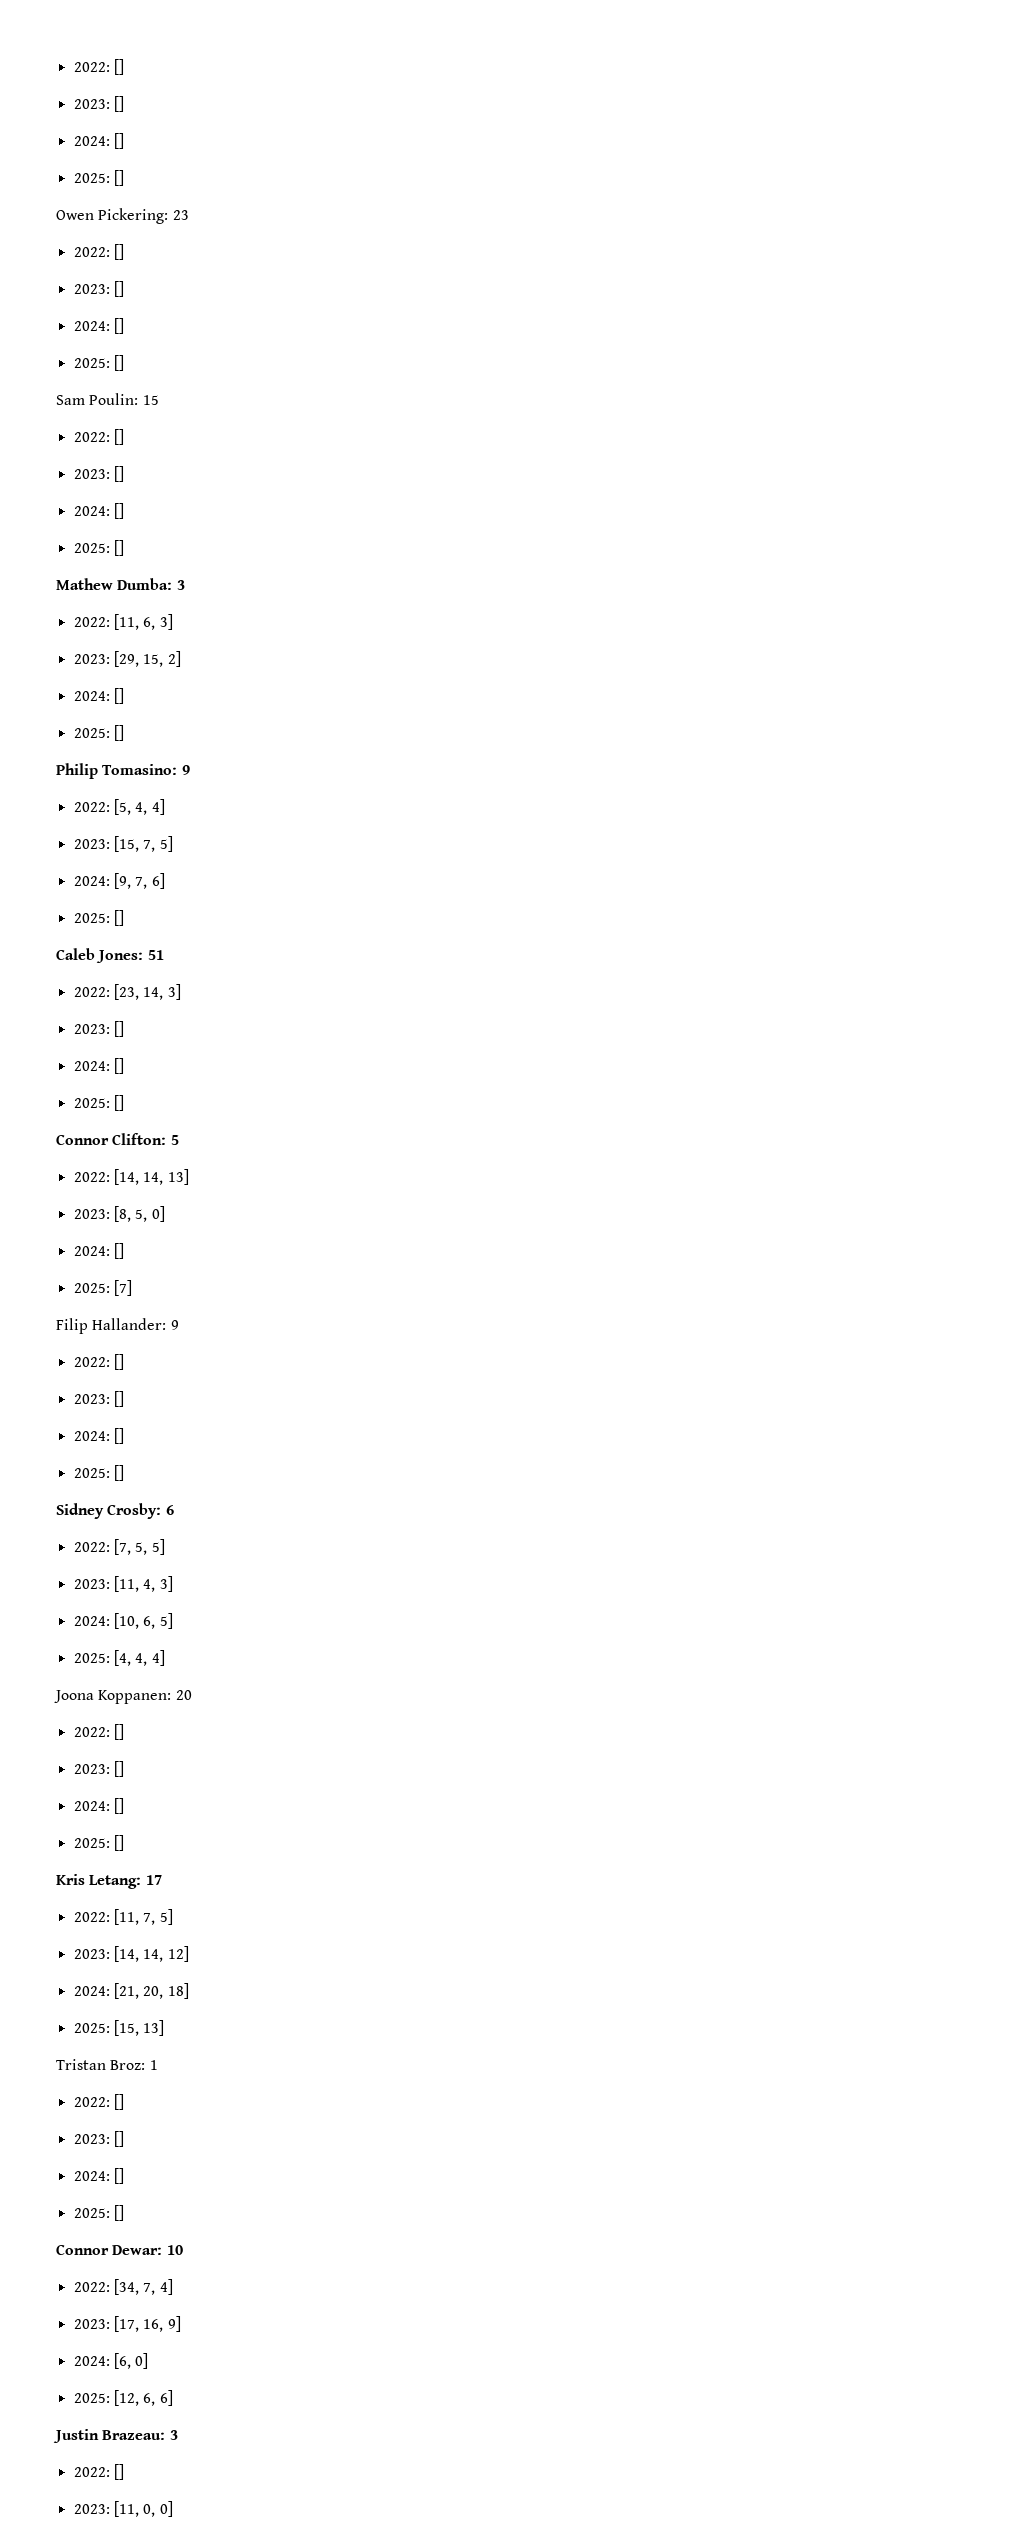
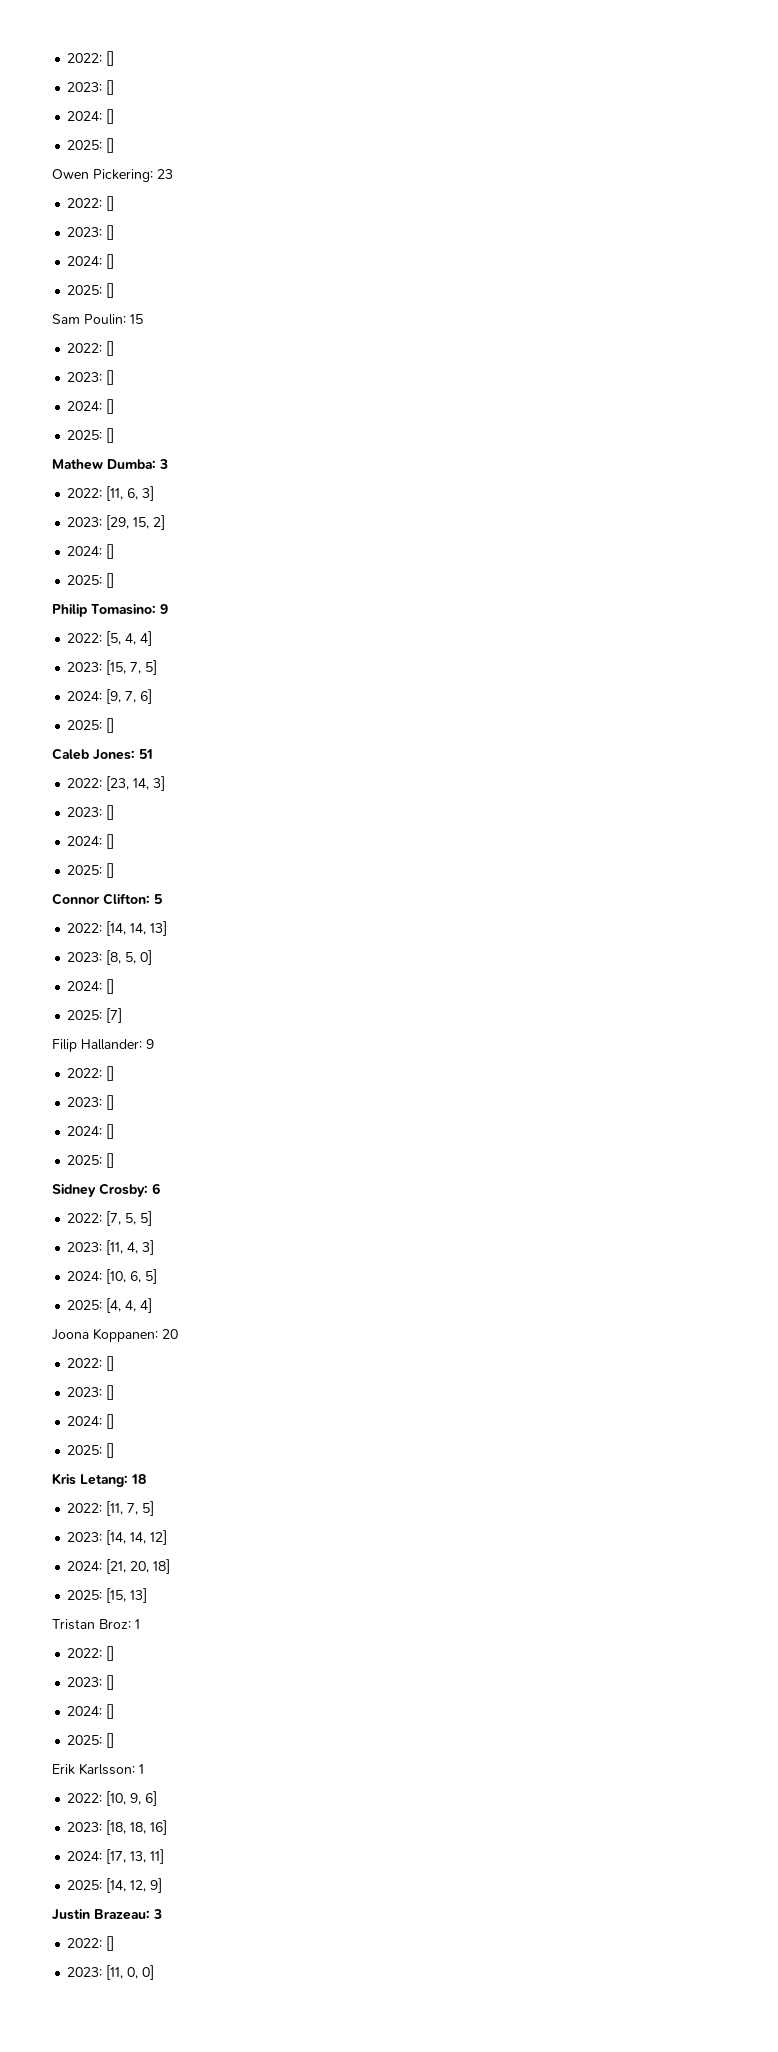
[145,1875,162,1885] 17 -> [131,1474,146,1484] 18
[56,2244,183,2255] [73,2279,173,2295] [73,2316,181,2332] [73,2353,149,2369] [73,2390,173,2406] Connor Dewar: 10 // 2022: [34, 7, 4] // 2023: [17, 16, 9] // 2024: [6, 0] // 2025: [12, 6, 6] -> [52,1763,144,1775] [67,1791,158,1806] [67,1820,168,1835] [67,1849,165,1864] [67,1878,163,1893] Erik Karlsson: 1 // 2022: [10, 9, 6] // 2023: [18, 18, 16] // 2024: [17, 13, 11] // 2025: [14, 12, 9]

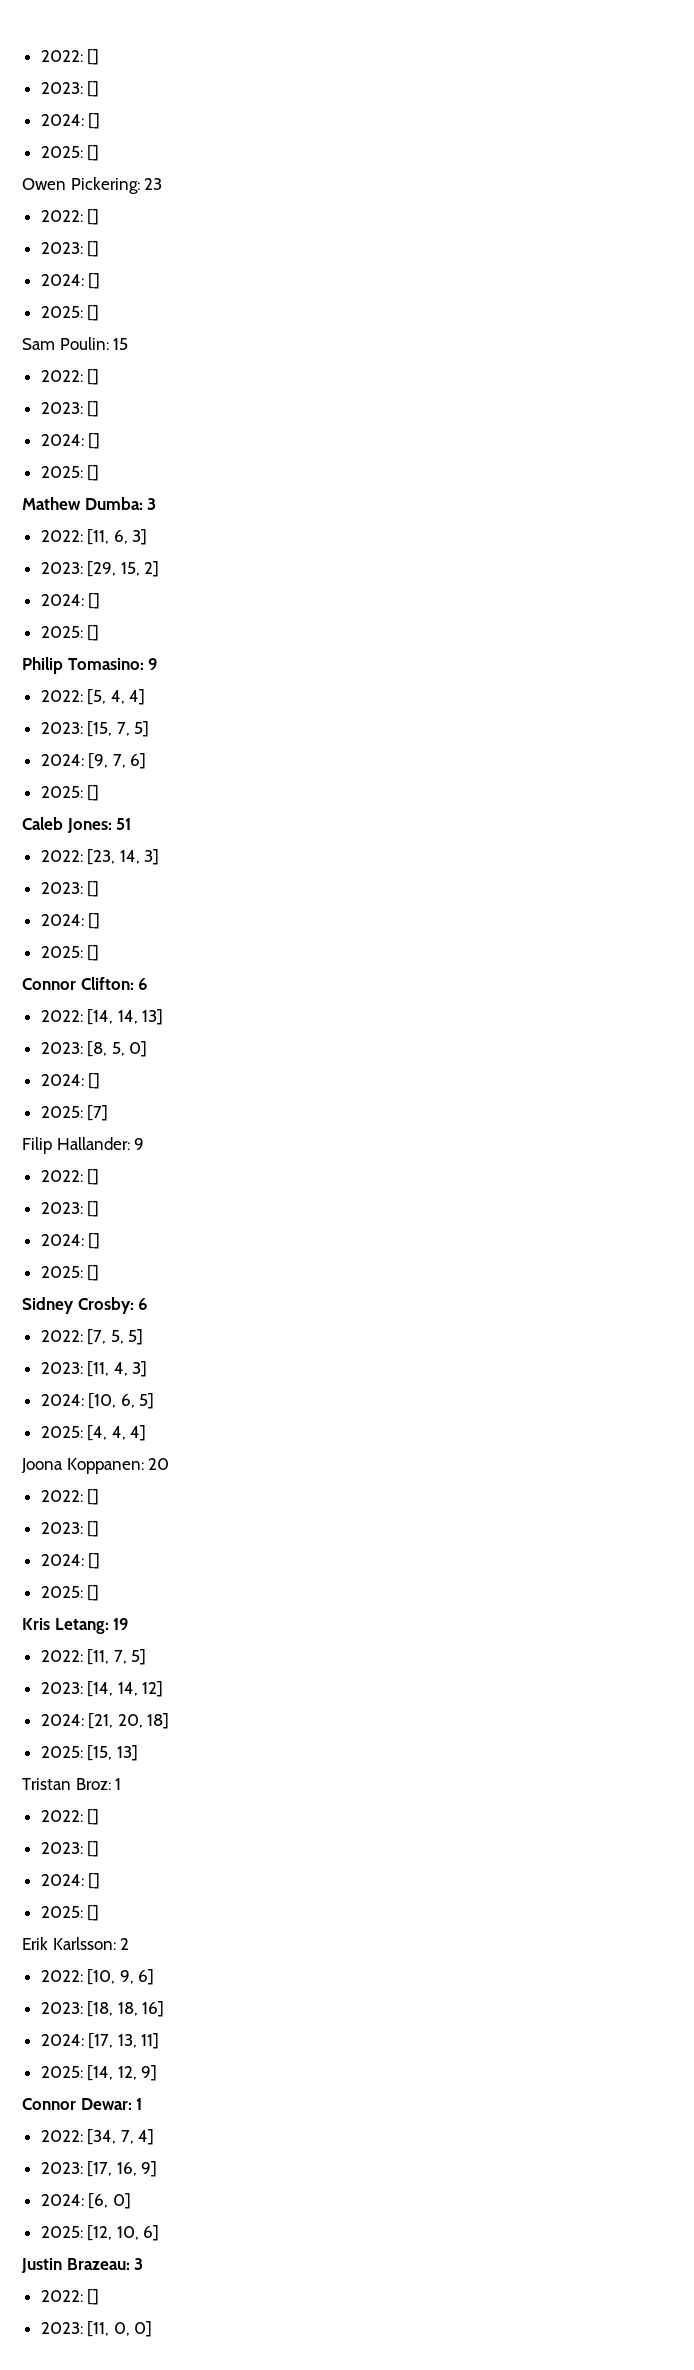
[154,894,162,904] 5 -> [138,978,149,990] 6
[131,1474,146,1484] 18 -> [113,1618,130,1630] 19
[139,1764,144,1774] 1 -> [120,1938,130,1950] 2
(163, 1885) none -> [22,2098,143,2110] [40,2129,155,2145] [40,2161,158,2177] [40,2193,131,2209] [40,2225,160,2241] // Connor Dewar: 1 // 2022: [34, 7, 4] // 2023: [17, 16, 9] // 2024: [6, 0] // 2025: [12, 10, 6]

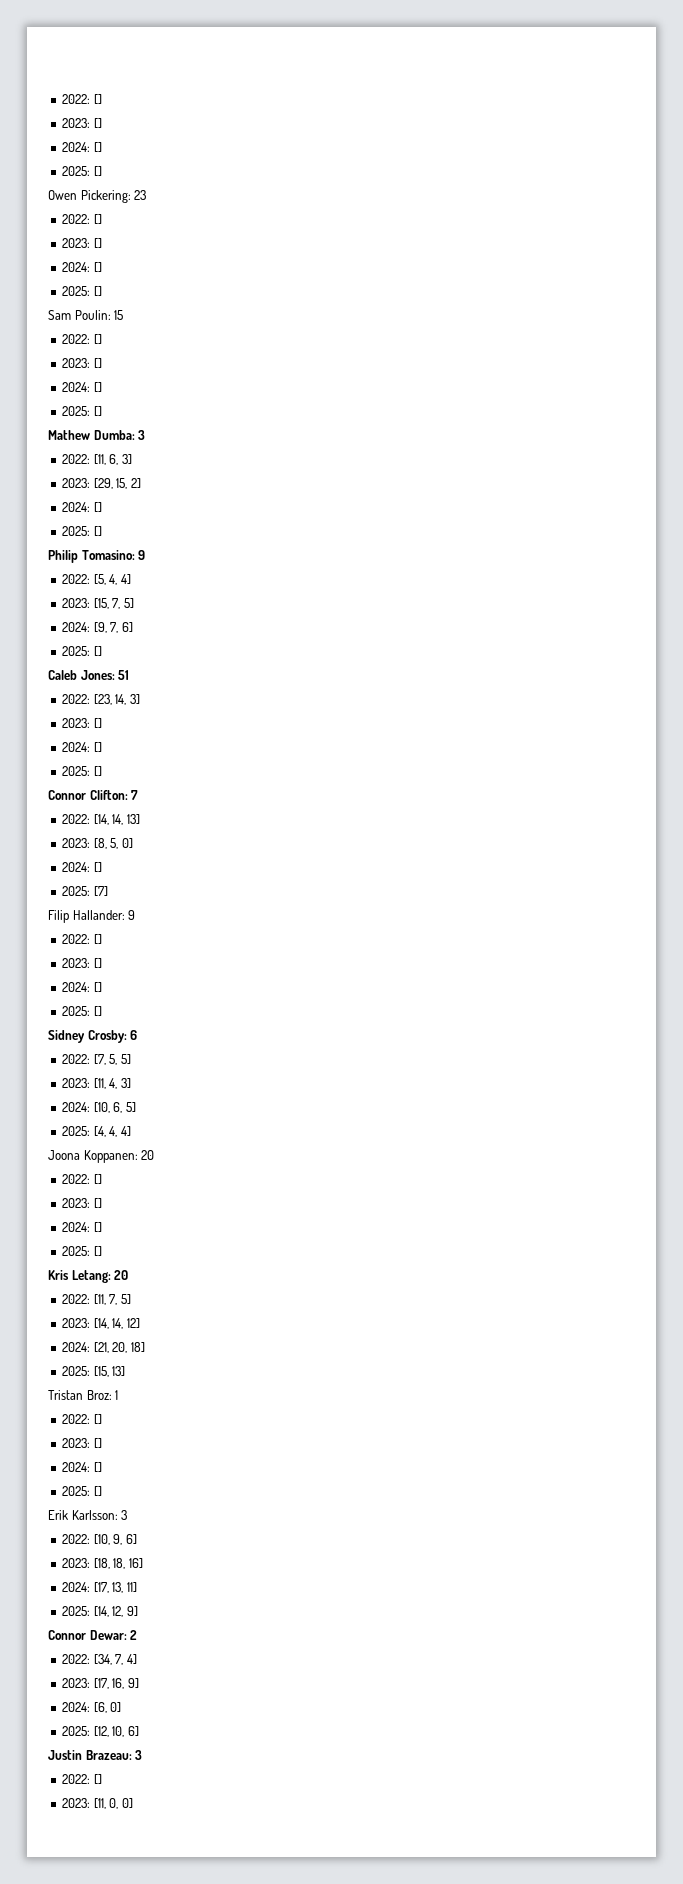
[138,978,149,990] 6 -> [131,790,139,800] 7
[113,1618,130,1630] 19 -> [114,1270,129,1280] 20
[120,1938,130,1950] 2 -> [121,1510,128,1520] 3
[136,2098,143,2110] 1 -> [130,1630,138,1640] 2

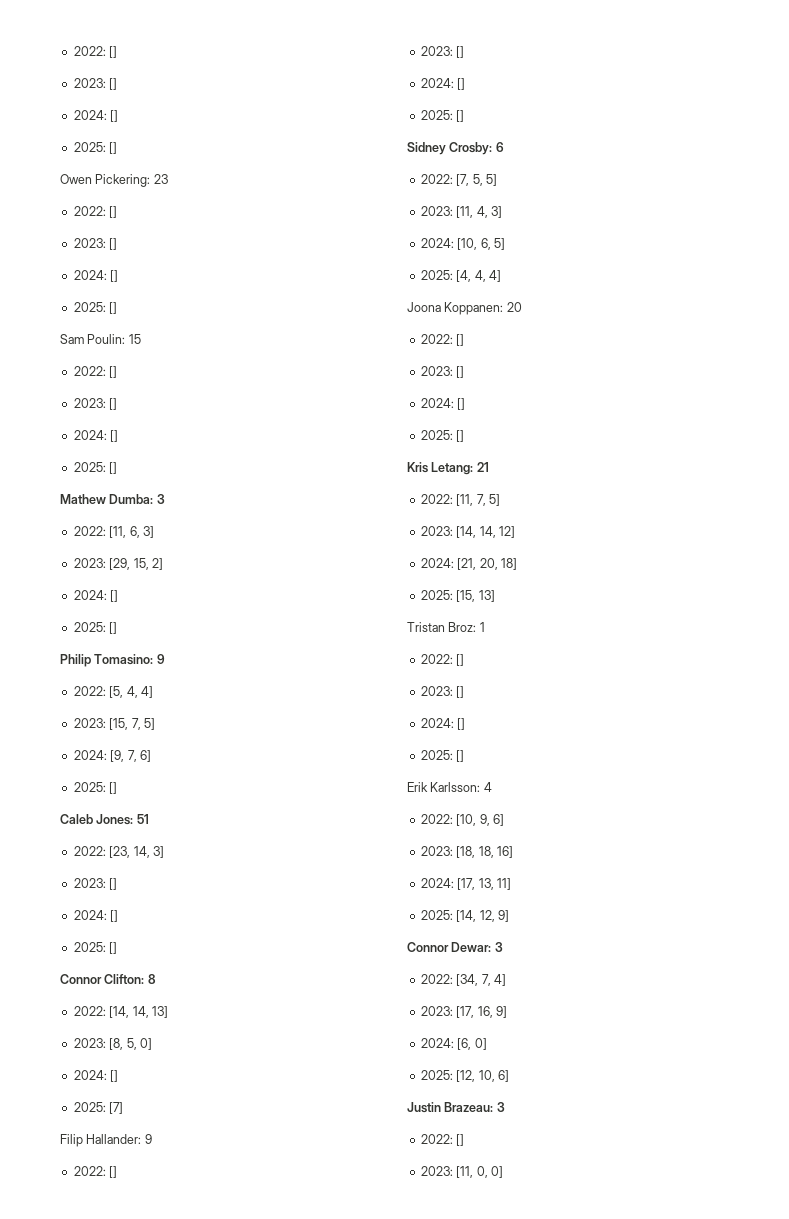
[131,790,139,800] 7 -> [147,974,156,984] 8
[114,1270,129,1280] 20 -> [476,462,489,472] 21
[121,1510,128,1520] 3 -> [483,782,492,792] 4
[130,1630,138,1640] 2 -> [494,942,503,952] 3

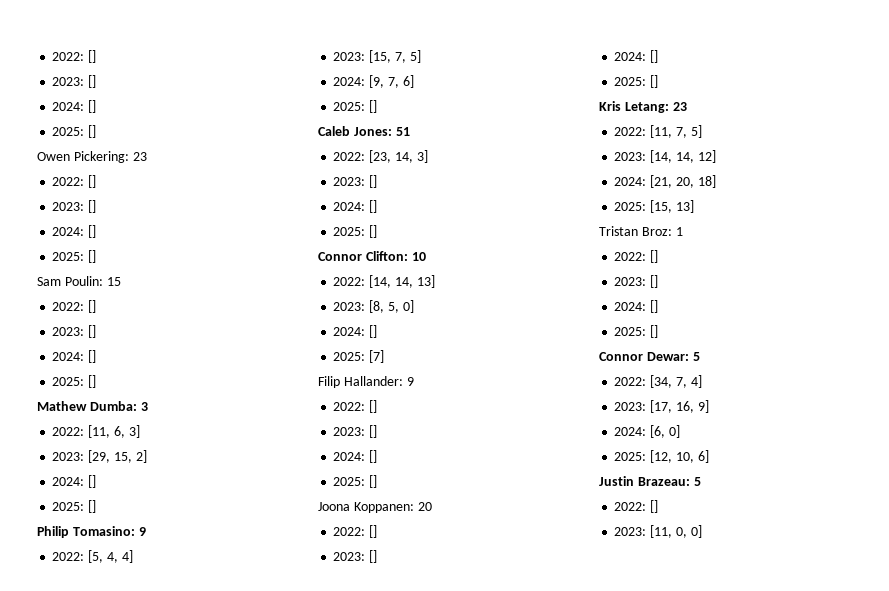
[147,974,156,984] 8 -> [411,252,426,261] 10
[407,142,504,155] [420,174,497,186] [420,206,502,218] [420,238,505,250] [420,270,501,282] // Sidney Crosby: 6 // 2022: [7, 5, 5] // 2023: [11, 4, 3] // 2024: [10, 6, 5] // 2025: [4, 4, 4] -> (378, 481) none
[476,462,489,472] 21 -> [672,102,687,111] 23
[407,782,492,792] [420,814,504,826] [420,846,513,858] [420,878,511,890] [420,910,509,922] // Erik Karlsson: 4 // 2022: [10, 9, 6] // 2023: [18, 18, 16] // 2024: [17, 13, 11] // 2025: [14, 12, 9] -> (659, 331) none
[494,942,503,952] 3 -> [692,352,700,361] 5
[496,1102,505,1112] 3 -> [693,477,701,486] 5

